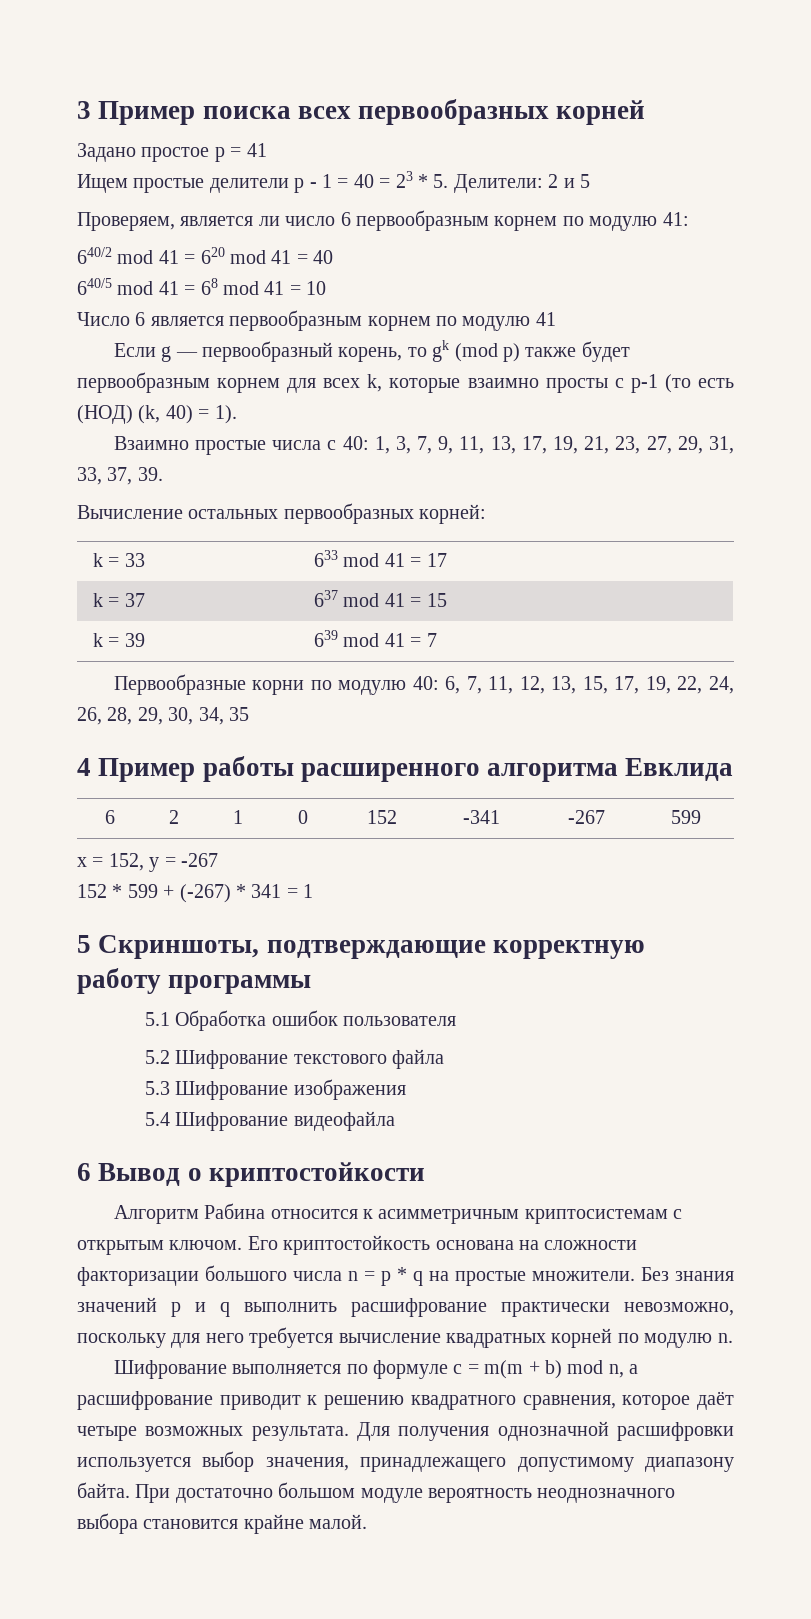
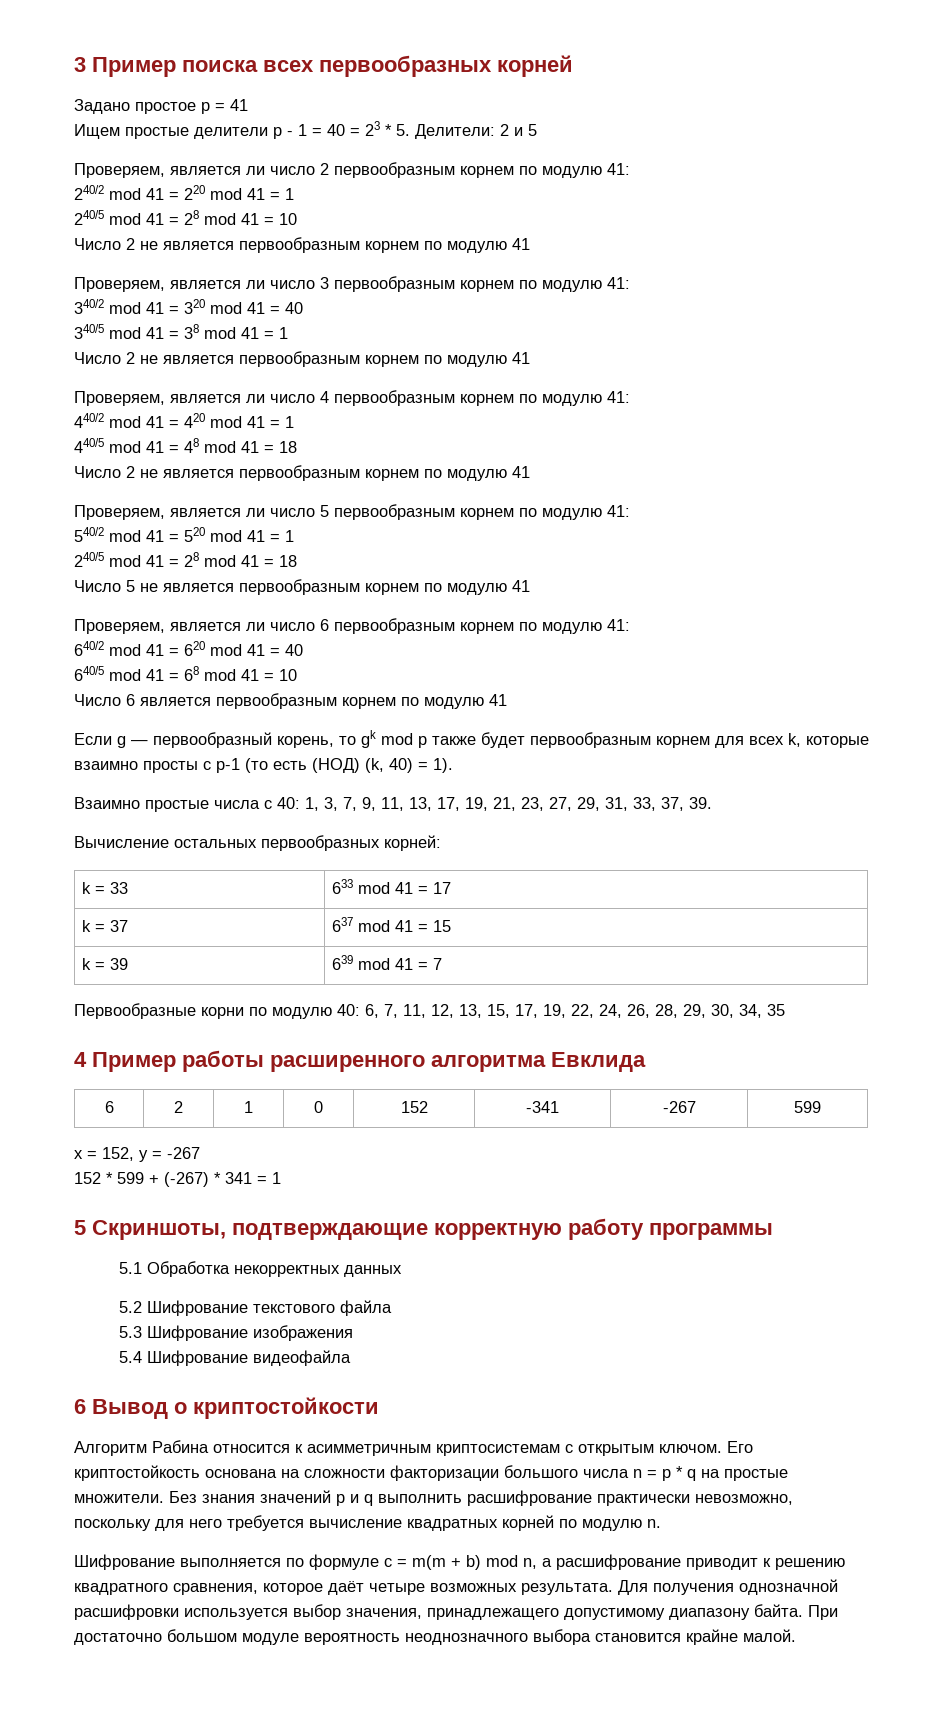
(590, 181) none -> [74,162,630,178] [74,185,294,200] [74,210,297,225] [74,237,530,253] [74,276,630,292] [74,299,303,314] [74,324,288,339] [74,351,530,367] [74,390,630,406] [74,413,294,428] [74,438,297,453] [74,465,530,481] [74,504,630,520] [74,527,294,542] [74,552,297,567] [74,579,530,595] // Проверяем, является ли число 2 первообразным корнем по модулю 41: // 240/2 mod 41 = 220 mod 41 = 1 // 240/5 mod 41 = 28 mod 41 = 10 // Число 2 не является первообразным корнем по модулю 41 // Проверяем, является ли число 3 первообразным корнем по модулю 41: // 340/2 mod 41 = 320 mod 41 = 40 // 340/5 mod 41 = 38 mod 41 = 1 // Число 2 не является первообразным корнем по модулю 41 // Проверяем, является ли число 4 первообразным корнем по модулю 41: // 440/2 mod 41 = 420 mod 41 = 1 // 440/5 mod 41 = 48 mod 41 = 18 // Число 2 не является первообразным корнем по модулю 41 // Проверяем, является ли число 5 первообразным корнем по модулю 41: // 540/2 mod 41 = 520 mod 41 = 1 // 240/5 mod 41 = 28 mod 41 = 18 // Число 5 не является первообразным корнем по модулю 41
[454,343,520,362] (mod p) -> [381,733,427,748] mod p
[271,1010,457,1026] ошибок пользователя -> [233,1265,402,1277] некорректных данных

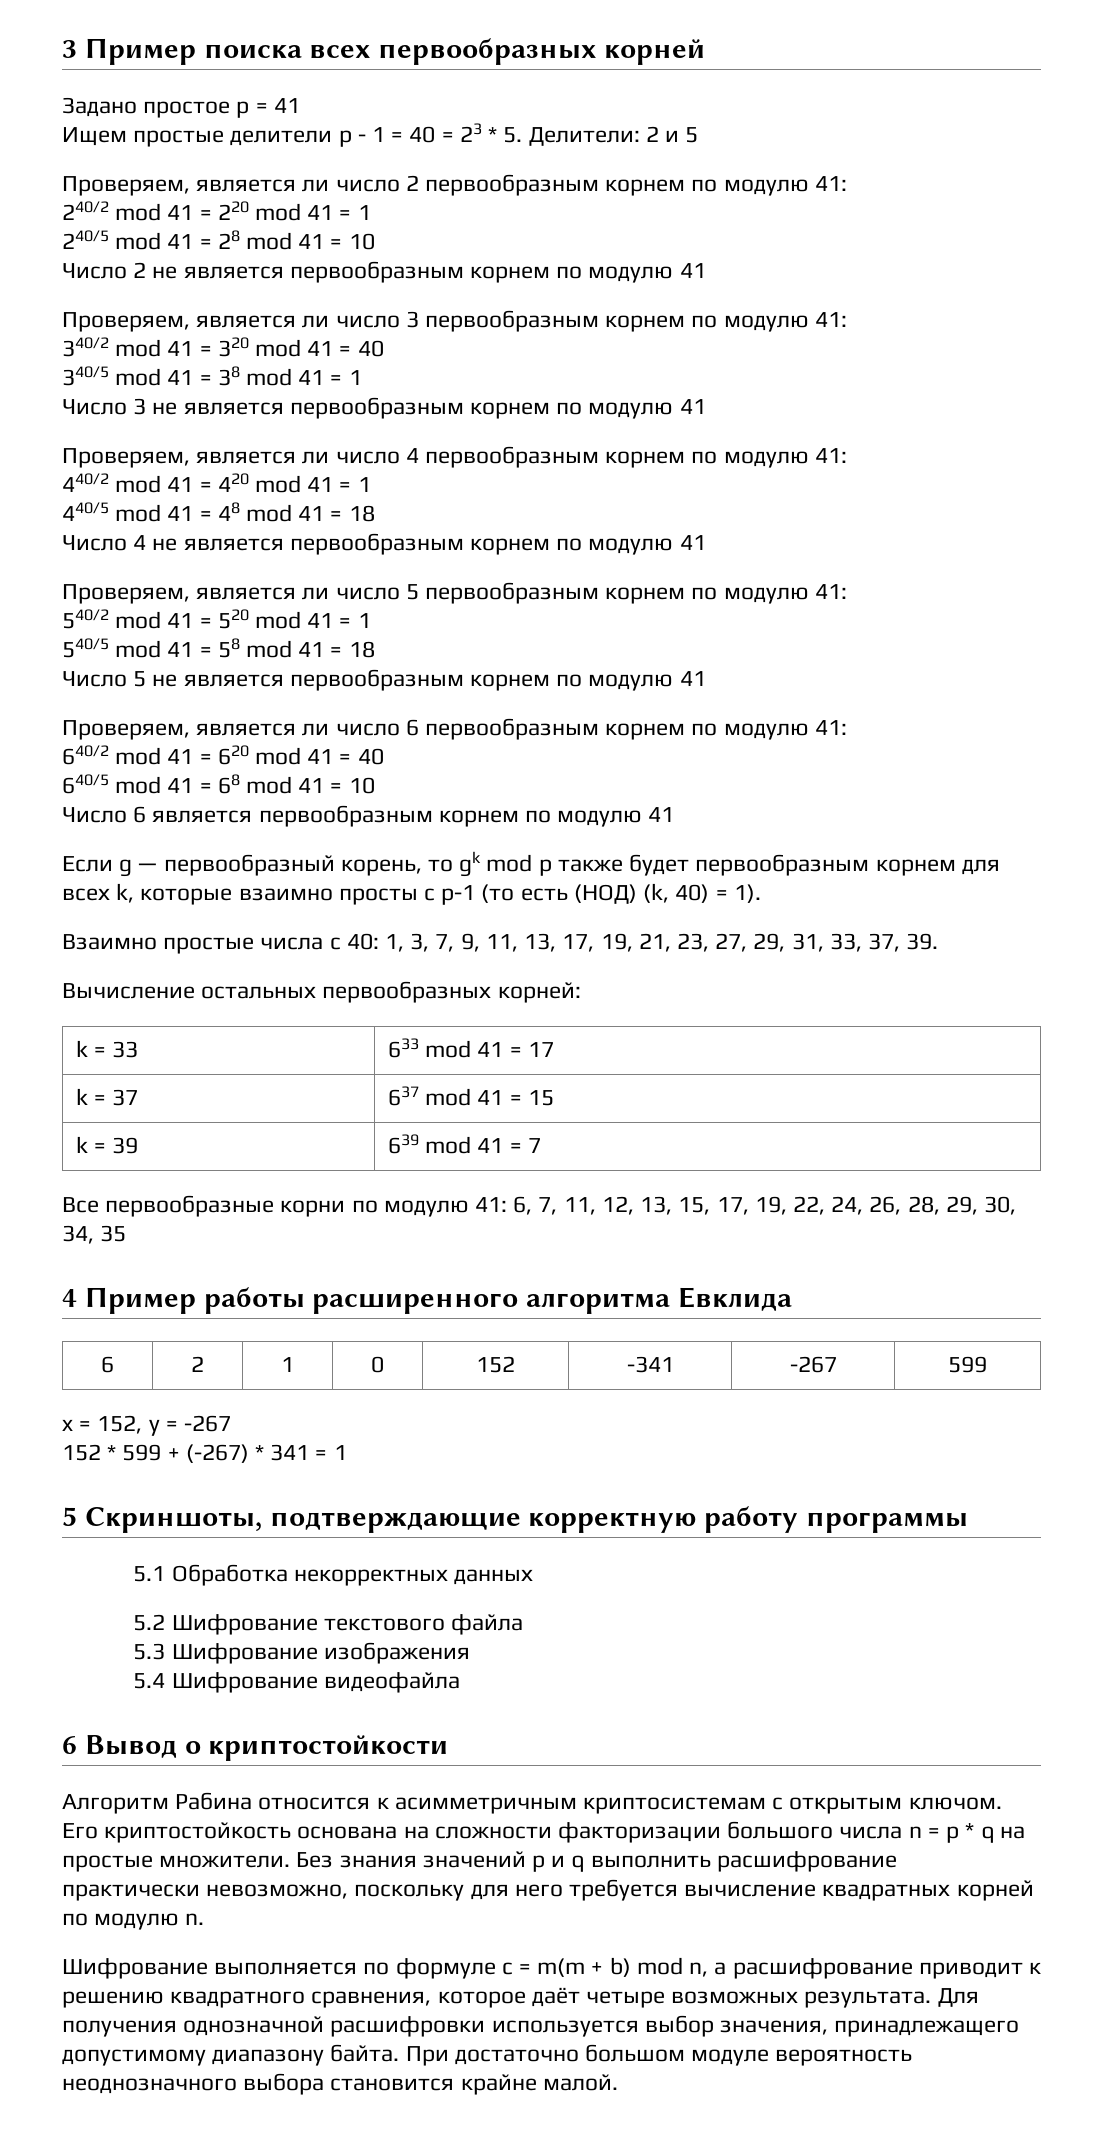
[126,352,135,364] 2 -> [133,398,147,415] 3
[126,466,135,478] 2 -> [133,535,147,550] 4
[74,552,199,567] 240/5 mod 41 = 28 -> [62,638,240,658] 540/5 mod 41 = 58
[74,1003,196,1019] Первообразные -> [62,1195,275,1217] Все первообразные
[337,1004,360,1016] 40: -> [475,1197,508,1212] 41:

